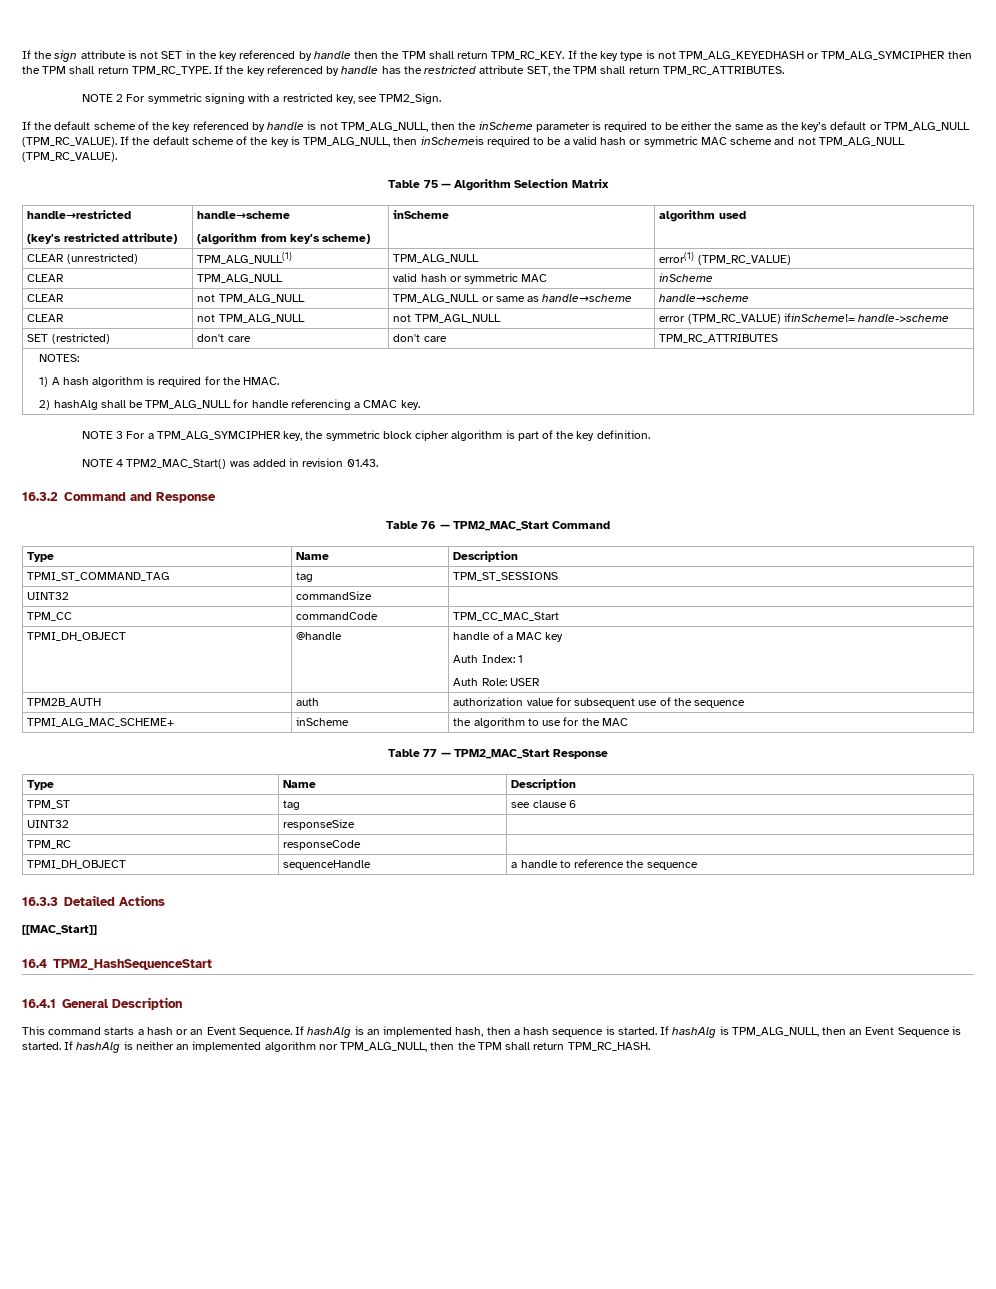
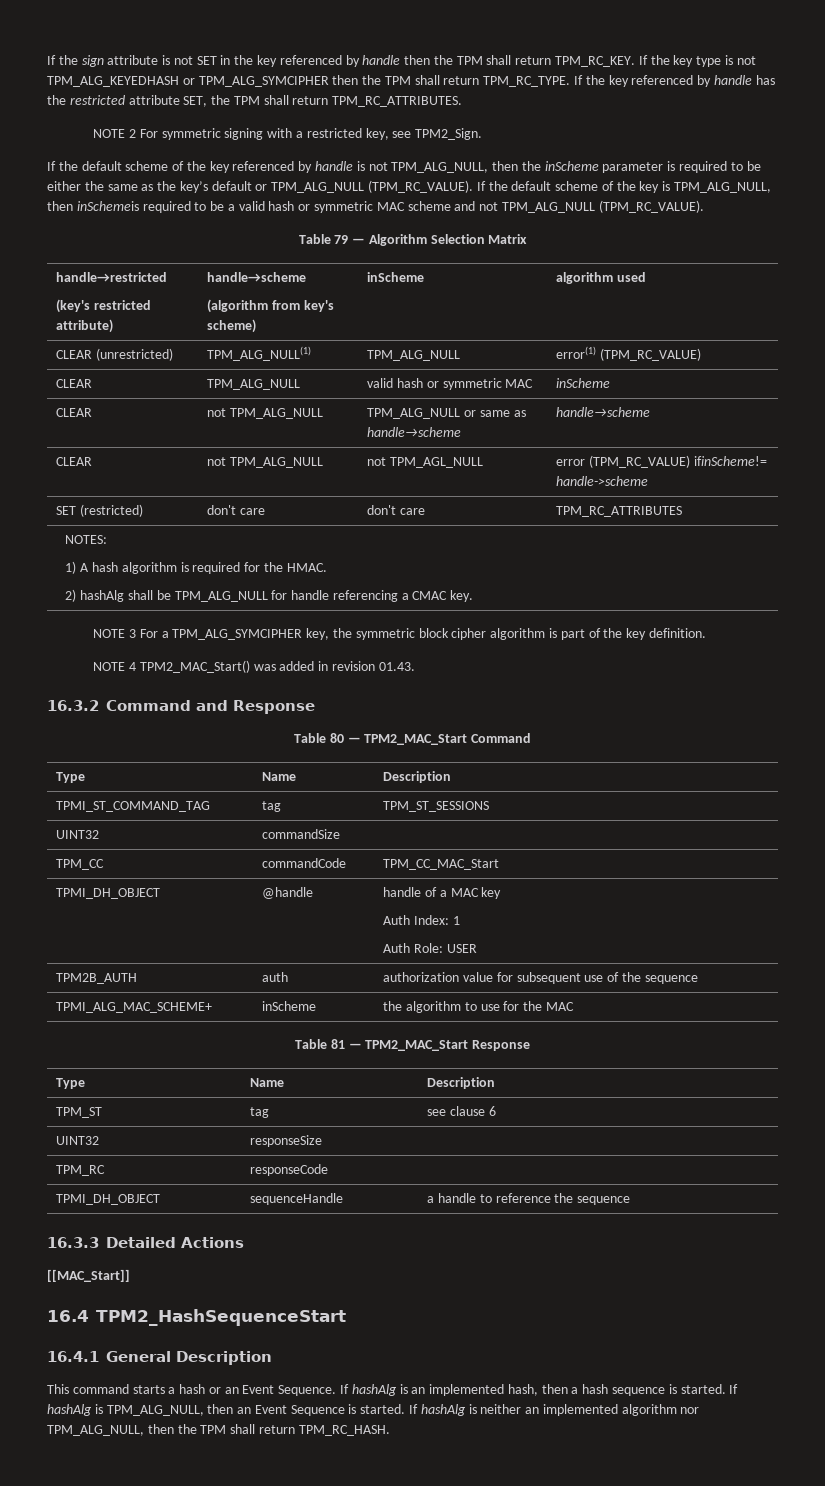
[423,180,438,188] 75 -> [334,235,349,244] 79
[421,521,437,529] 76 -> [329,733,344,743] 80
[423,749,438,757] 77 -> [330,1039,345,1049] 81

